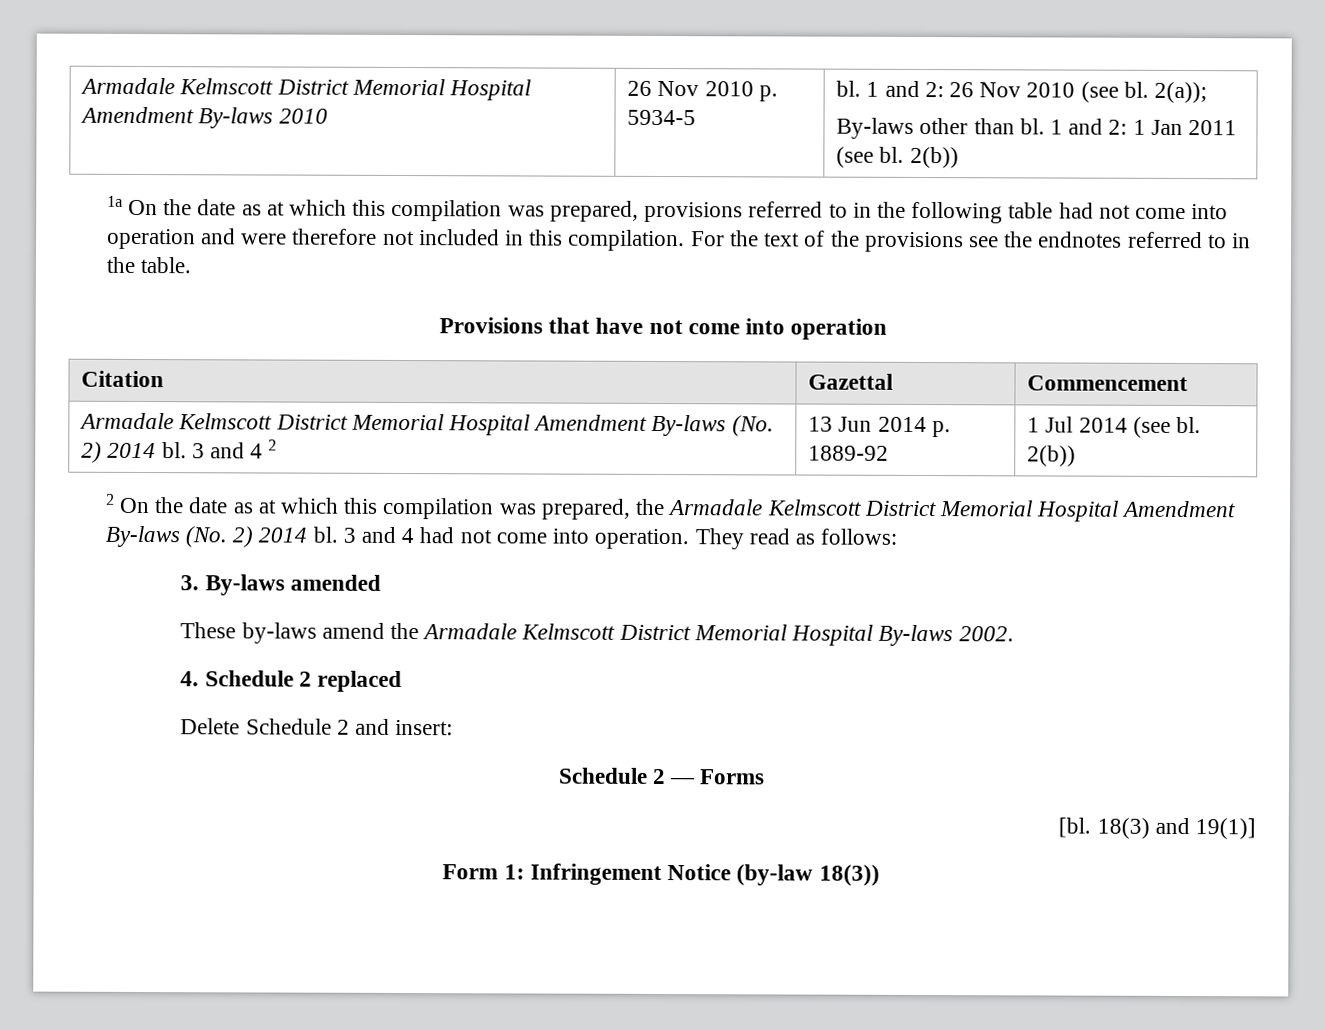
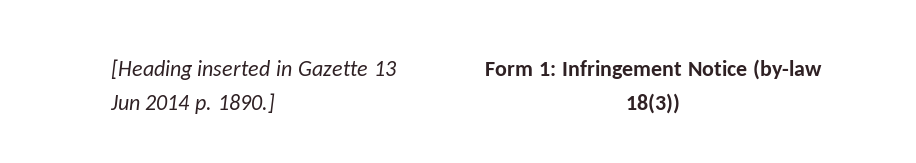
[80,77,531,101] [80,106,328,129] [627,80,778,102] [627,109,697,126] [836,80,1208,104] [836,117,1238,139] [836,146,959,169] [106,195,1229,224] [106,228,1252,253] [105,256,192,274] [438,317,888,340] [81,370,165,388] [808,373,894,390] [1027,375,1189,392] [79,412,774,437] [81,439,278,463] [808,416,951,438] [808,445,890,461] [1027,416,1201,438] [1027,445,1077,467] [105,493,1237,522] [104,525,898,550] [180,574,381,596] [180,622,1014,647] [180,670,403,693] [180,718,454,736] [557,767,766,785] [1058,817,1256,840] Armadale Kelmscott District Memorial Hospital Amendment By-laws 2010 | 26 Nov 2010 p. 5934-5 | bl. 1 and 2: 26 Nov 2010 (see bl. 2(a)); // By-laws other than bl. 1 and 2: 1 Jan 2011 (see bl. 2(b)) // 1a On the date as at which this compilation was prepared, provisions referred to in the following table had not come into operation and were therefore not included in this compilation. For the text of the provisions see the endnotes referred to in the table. // Provisions that have not come into operation // Citation | Gazettal | Commencement // Armadale Kelmscott District Memorial Hospital Amendment By-laws (No. 2) 2014 bl. 3 and 4 2 | 13 Jun 2014 p. 1889-92 | 1 Jul 2014 (see bl. 2(b)) // 2 On the date as at which this compilation was prepared, the Armadale Kelmscott District Memorial Hospital Amendment By-laws (No. 2) 2014 bl. 3 and 4 had not come into operation. They read as follows: // 3. By-laws amended // These by-laws amend the Armadale Kelmscott District Memorial Hospital By-laws 2002. // 4. Schedule 2 replaced // Delete Schedule 2 and insert: // Schedule 2 — Forms // [bl. 18(3) and 19(1)] -> [110,59,396,80] [109,93,275,114] [Heading inserted in Gazette 13 Jun 2014 p. 1890.]

